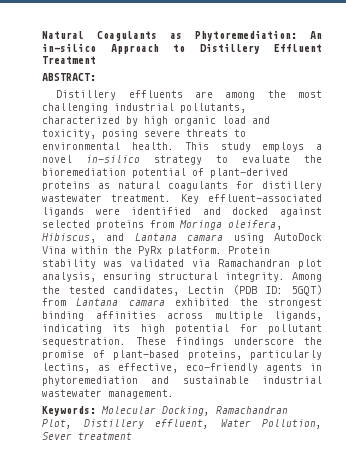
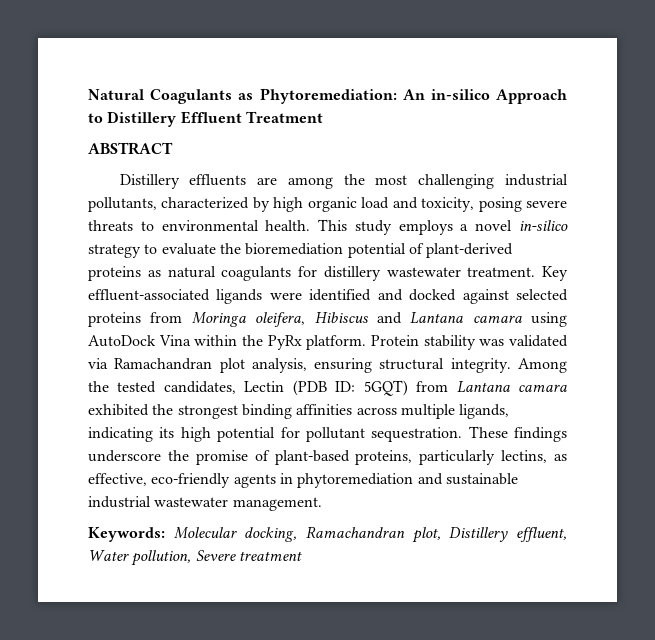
[42,73,96,81] ABSTRACT: -> [88,142,173,155] ABSTRACT
[42,233,96,243] Hibiscus, -> [314,312,369,323] Hibiscus
[162,406,288,416] [42,419,72,429] Docking, Ramachandran Plot, -> [244,526,441,543] docking, Ramachandran plot,
[262,419,322,429] [42,432,72,440] Pollution, Sever -> [131,550,236,566] pollution, Severe

